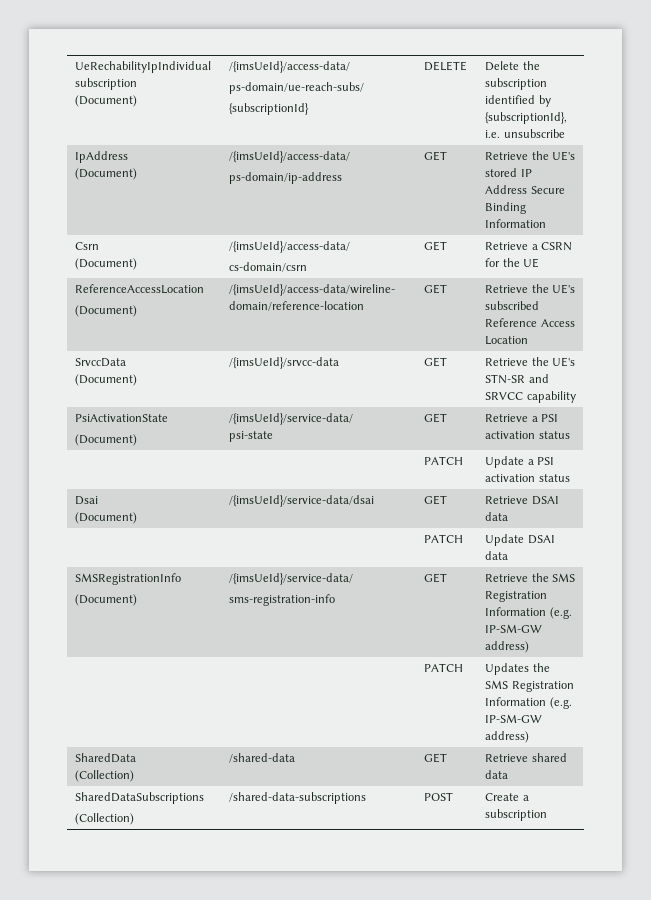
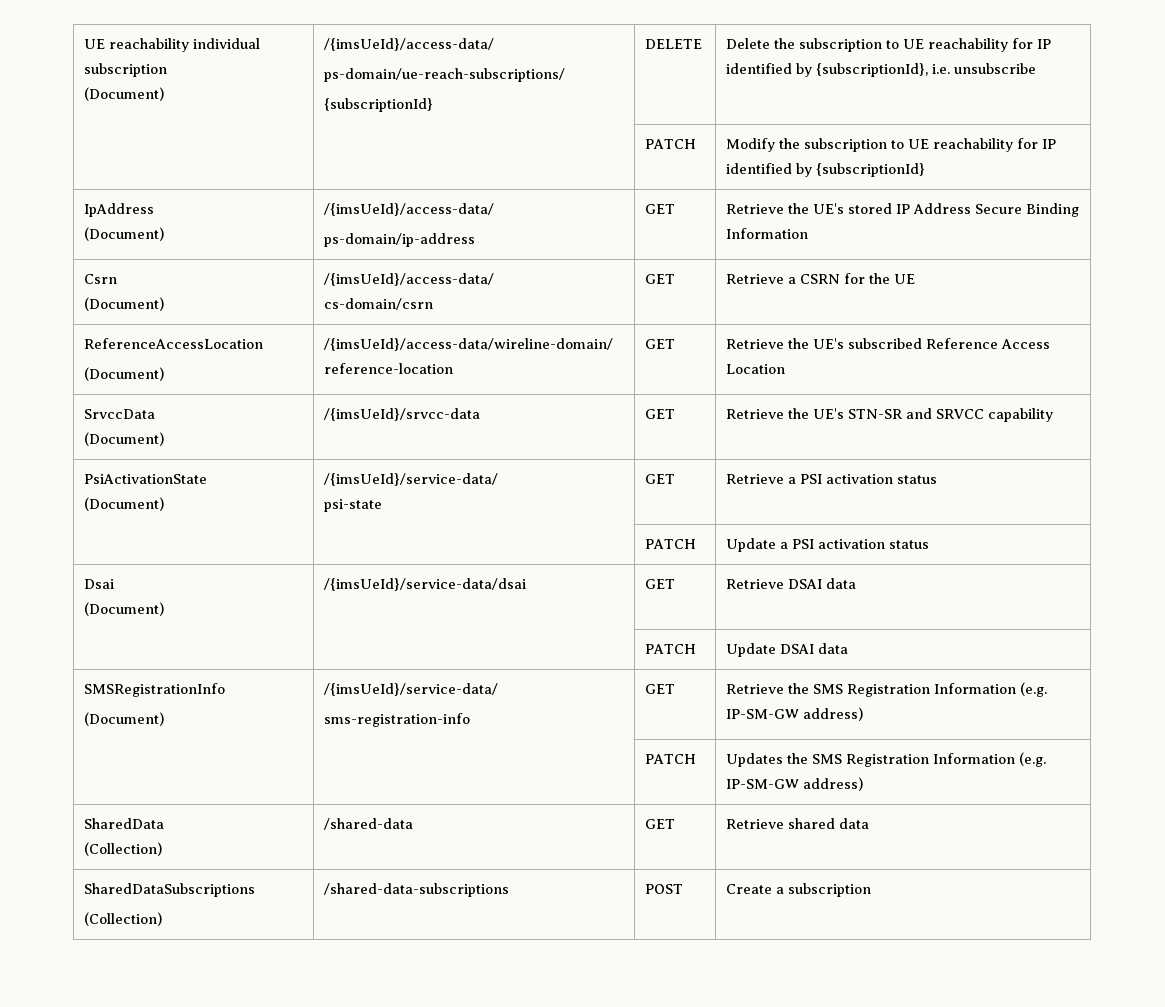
[75,61,212,73] UeRechabilityIpIndividual -> [84,38,261,52] UE reachability individual
[229,82,365,94] ps-domain/ue-reach-subs/ -> [324,68,566,82] ps-domain/ue-reach-subscriptions/
(548, 84) none -> [886,38,1052,52] to UE reachability for IP
(565, 133) none -> [645,139,697,149] [726,138,1057,152] [726,163,926,177] // | | PATCH | Modify the subscription to UE reachability for IP identified by {subscriptionId}

